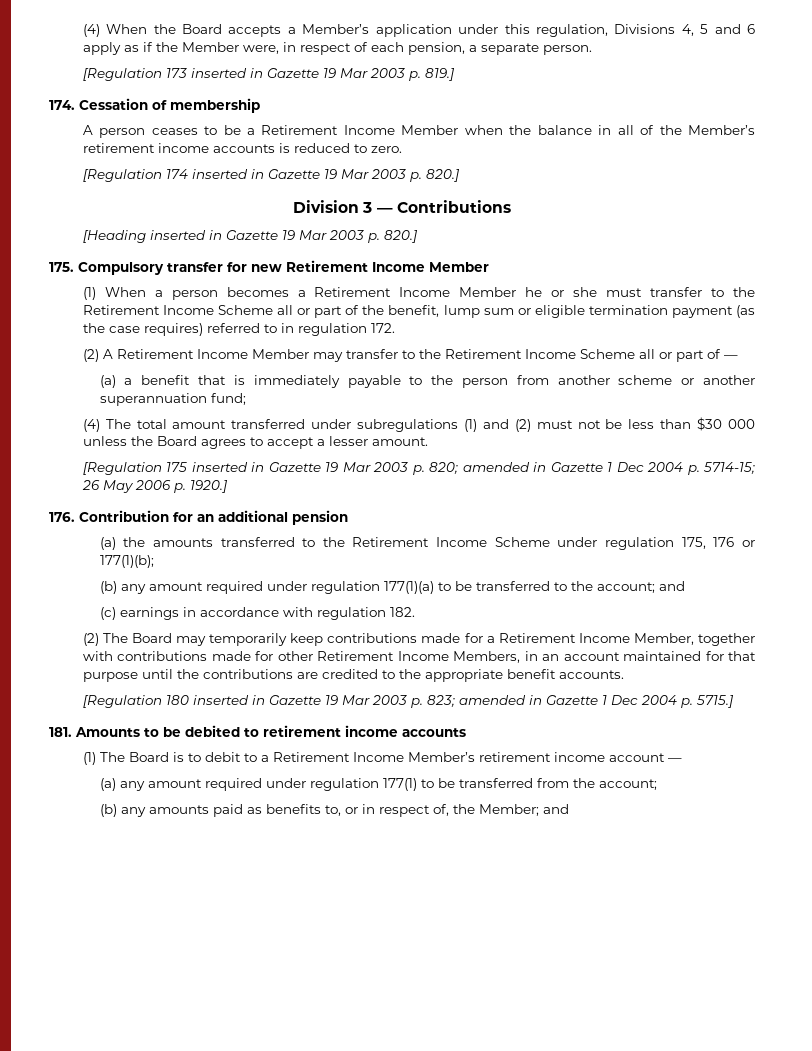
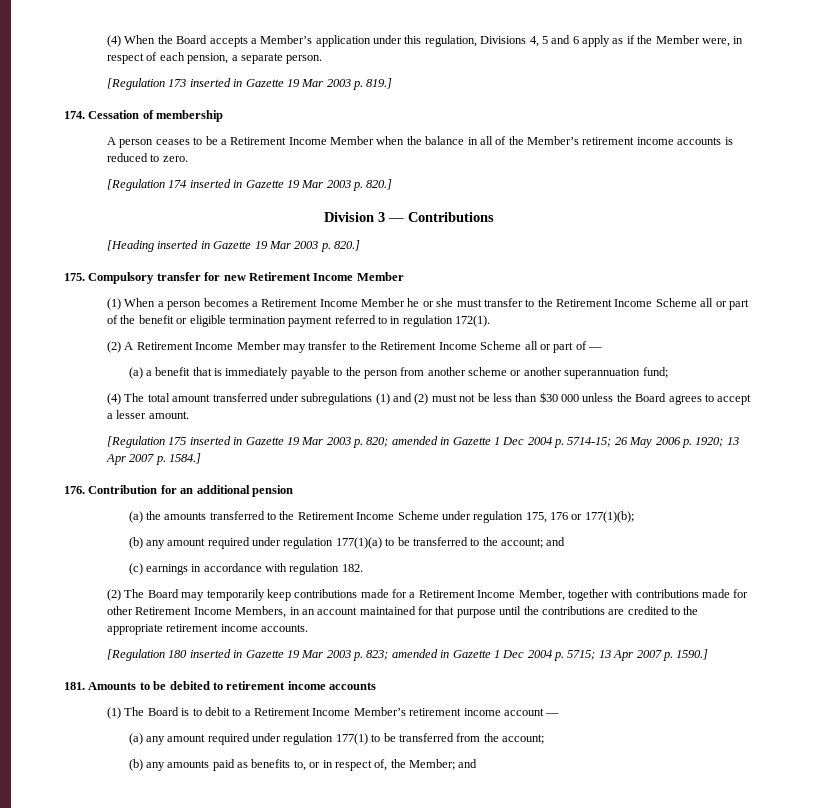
[388,305,514,318] benefit, lump sum -> [138,315,174,324] benefit
[736,305,755,318] [82,323,203,336] (as the case requires) -> (333, 321) none
[370,323,395,333] 172. -> [455,315,491,327] 172(1).
[189,480,228,493] 1920.] -> [695,437,739,447] [106,453,202,465] 1920; 13 Apr 2007 p. 1584.]
[506,669,556,679] benefit -> [166,624,258,632] retirement income
[695,695,734,708] 5715.] -> [567,649,709,661] 5715; 13 Apr 2007 p. 1590.]

